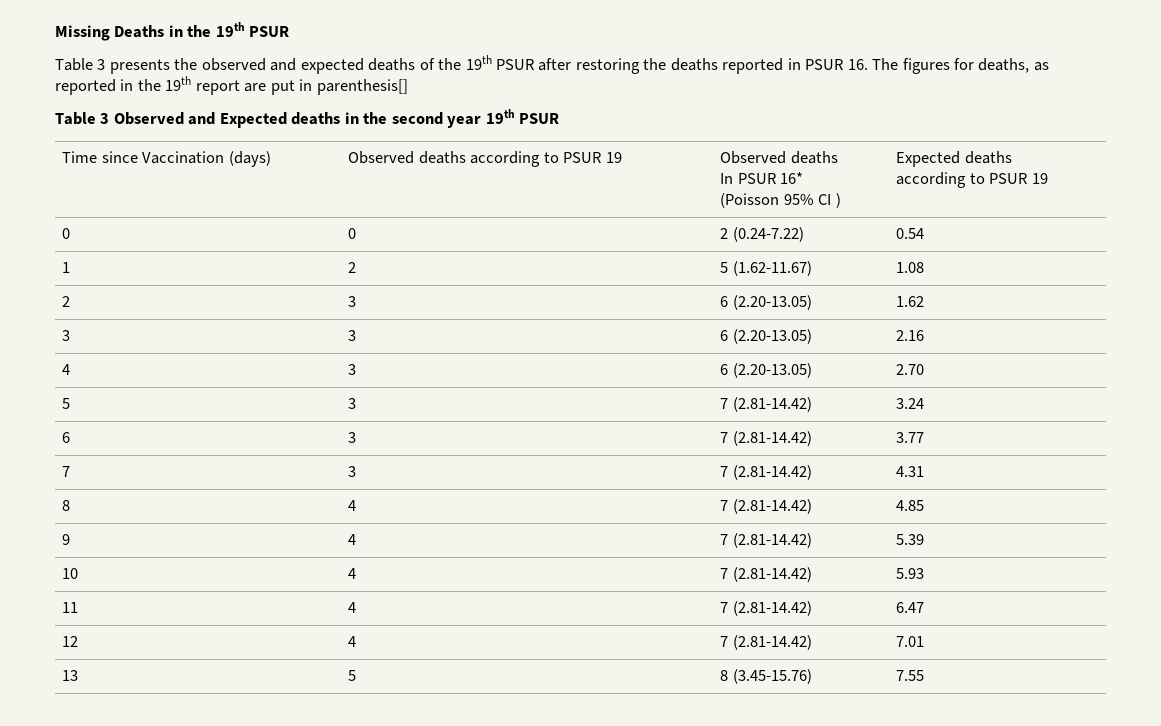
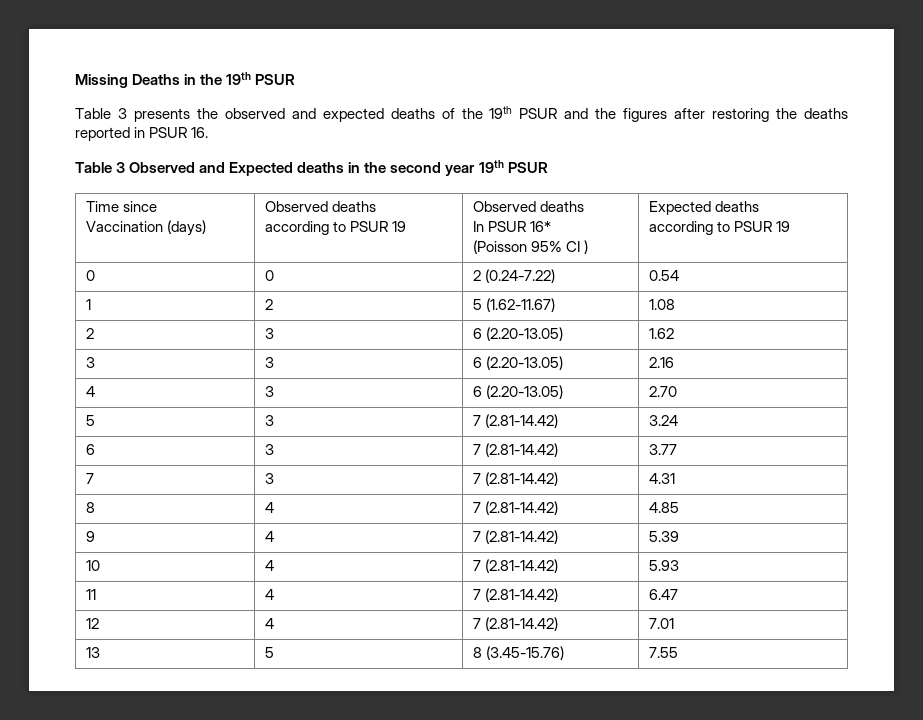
(535, 64) none -> [564,108,668,122] and the figures
[872,58,1049,74] [55,76,408,95] The figures for deaths, as reported in the 19th report are put in parenthesis[] -> (209, 132) none
(138, 157) none -> (158, 206) //
(466, 157) none -> (377, 206) //

